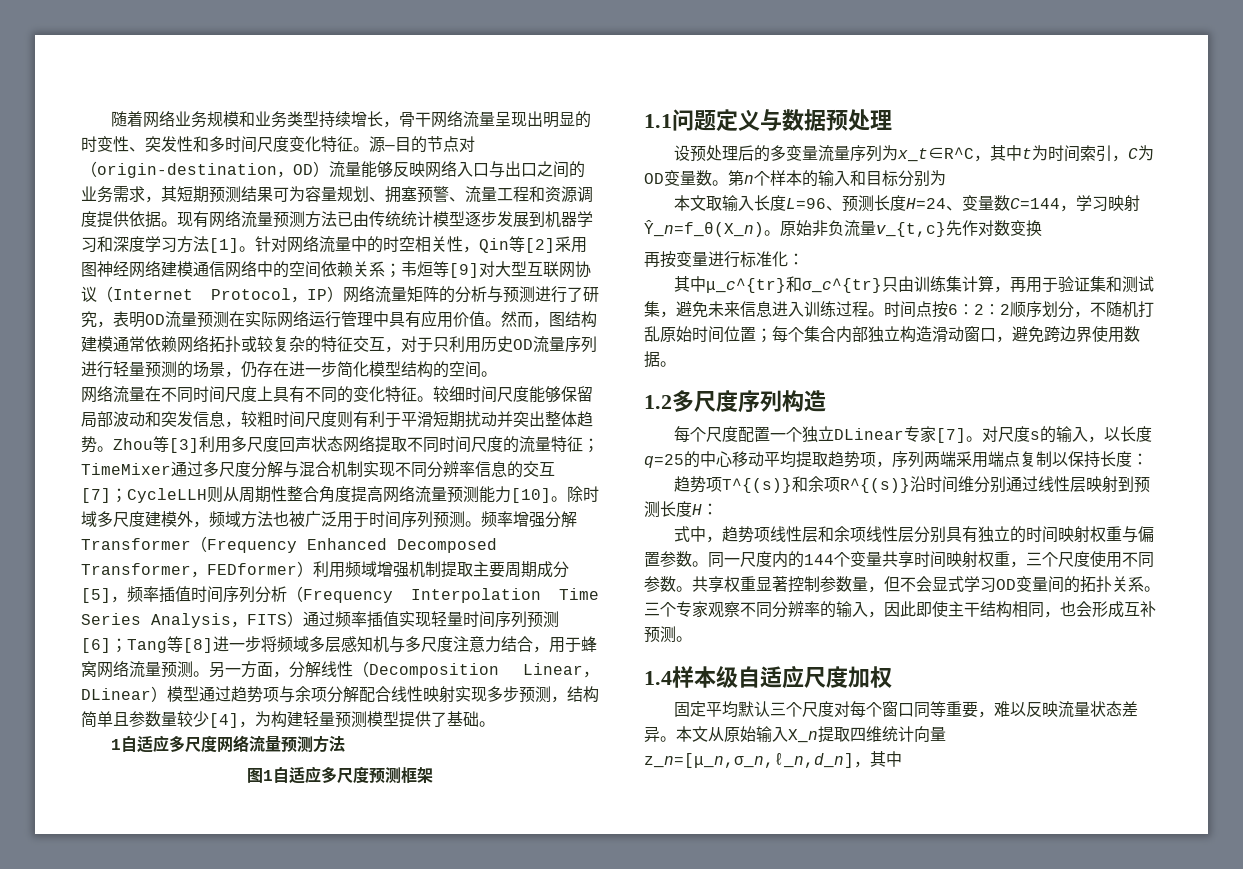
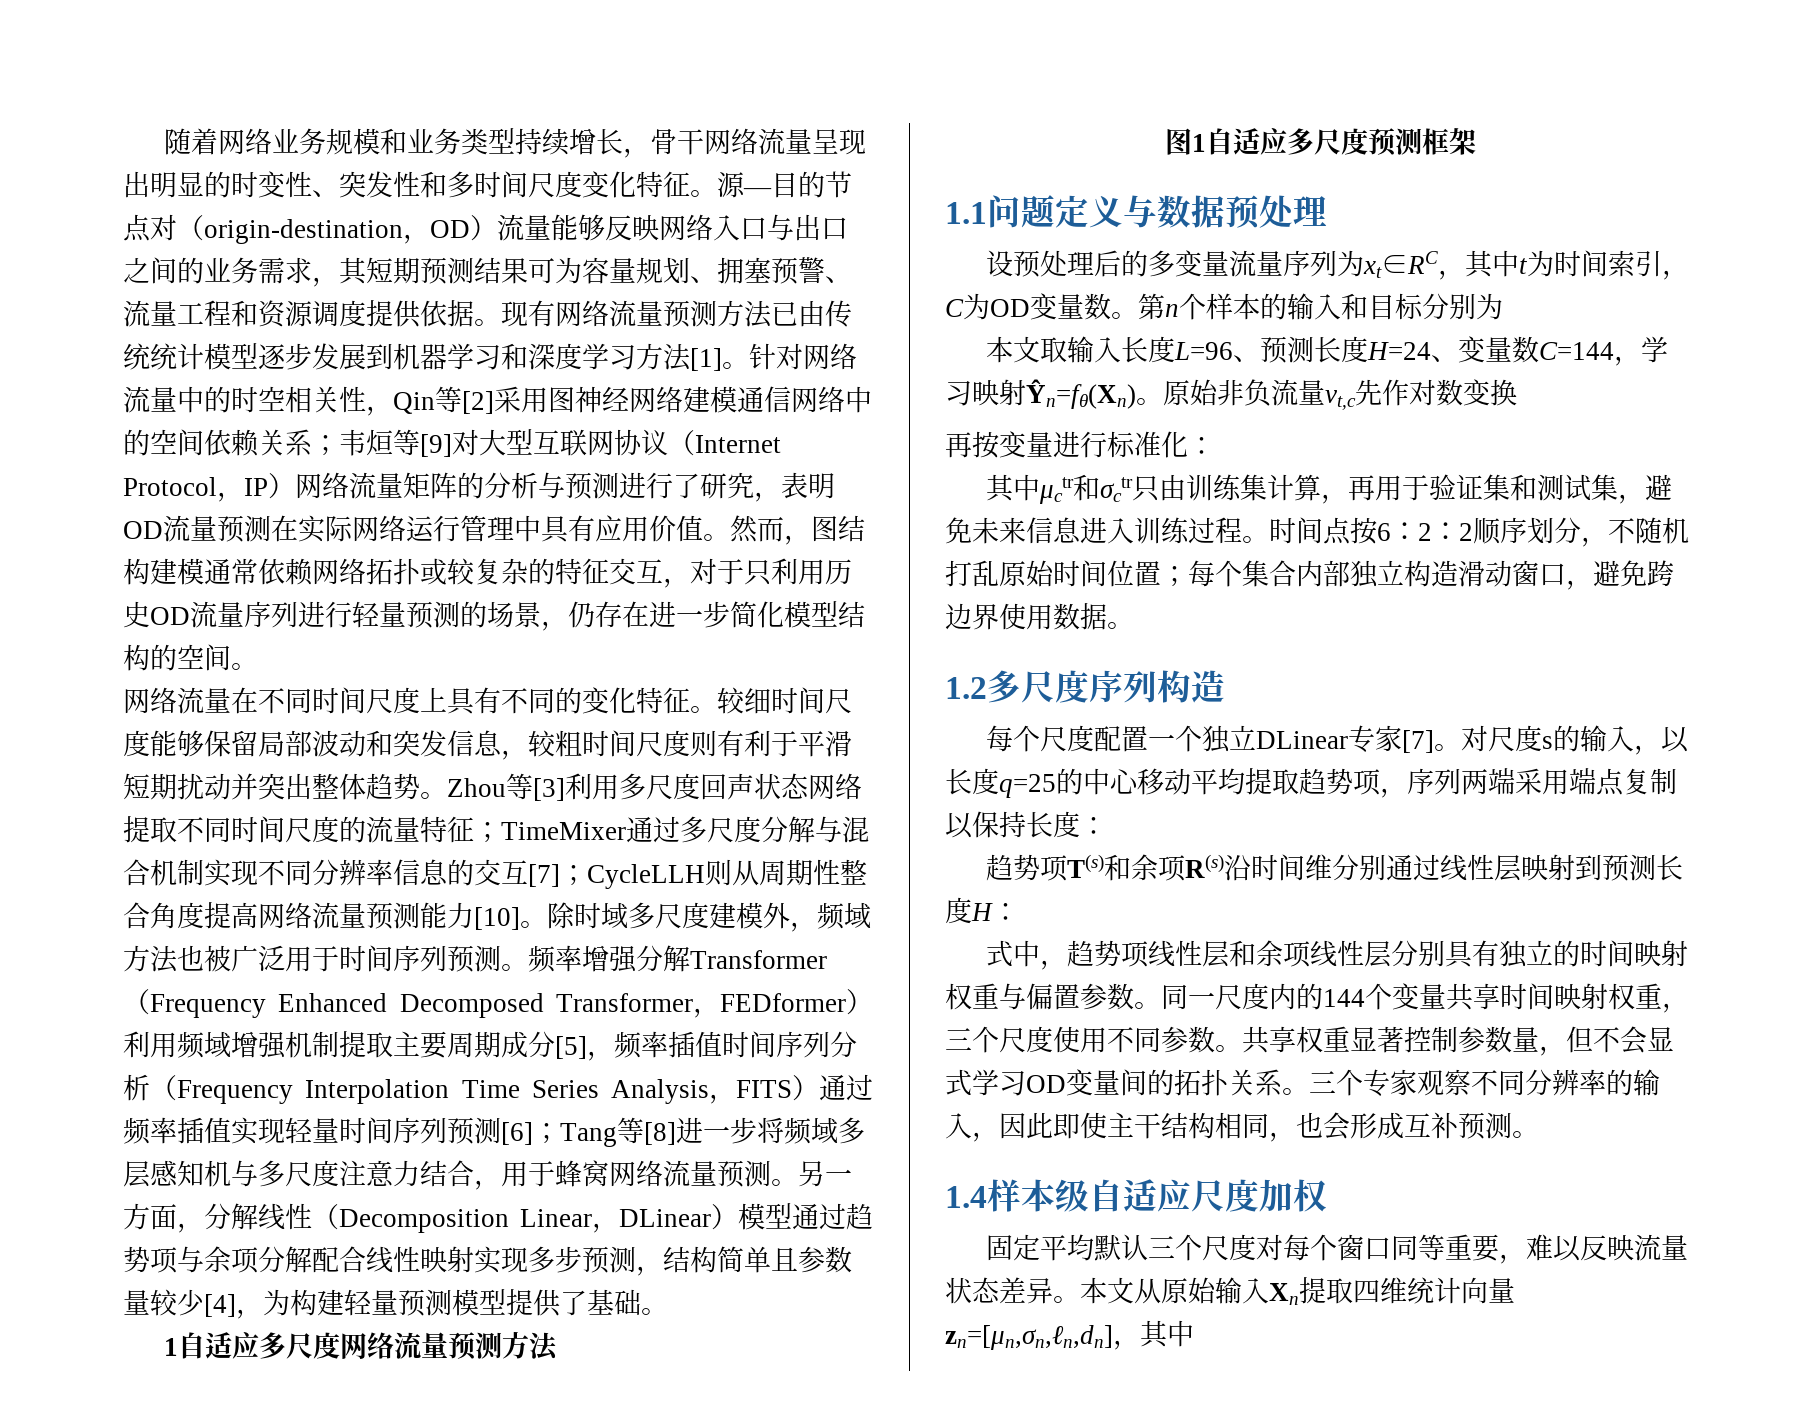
[897,147,975,162] x_t∈R^C -> [1363,251,1439,278] xt∈RC
[644,220,764,237] Ŷ_n=f_θ(X_n) -> [1026,379,1136,409] Ŷn=fθ(Xn)
[876,222,946,237] v_{t,c} -> [1325,390,1356,410] vt,c
[706,276,883,293] μ_c^{tr}和σ_c^{tr} -> [1039,474,1134,504] μctr和σctr
[722,476,911,493] T^{(s)}和余项R^{(s)} -> [1067,854,1225,882] T(s)和余项R(s)
[788,729,818,743] X_n -> [1269,1283,1299,1305] Xn
[644,753,854,768] z_n=[μ_n,σ_n,ℓ_n,d_n] -> [945,1325,1113,1350] zn=[μn,σn,ℓn,dn]

